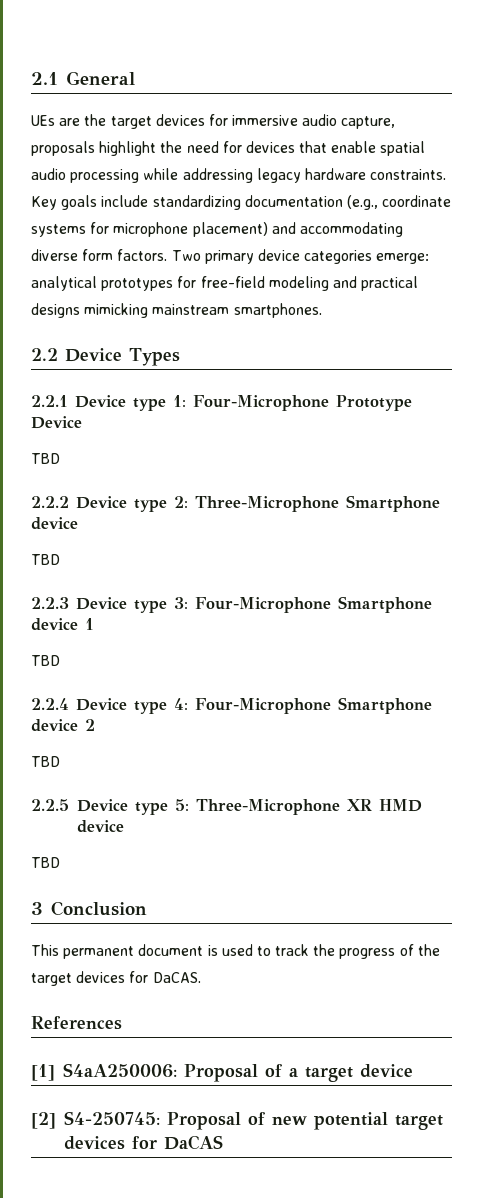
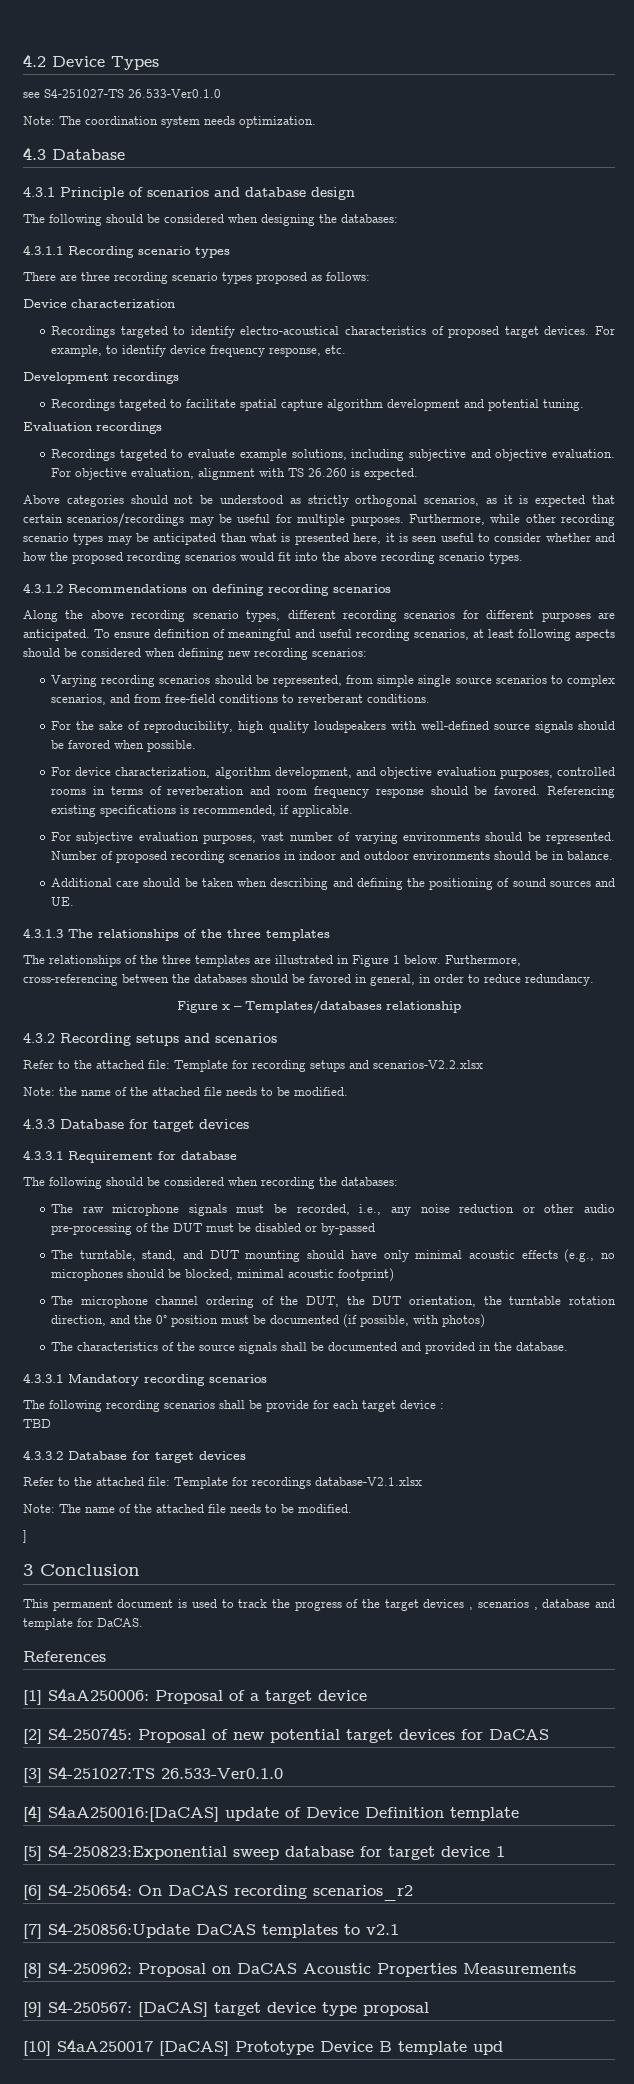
[31,71,135,85] [31,114,396,129] [31,141,426,156] [31,168,447,183] [31,195,452,210] [31,222,403,237] [31,249,430,264] [31,276,419,291] [31,303,322,318] [31,348,180,366] [31,395,412,411] [31,416,82,429] [31,453,60,464] [31,495,440,512] [31,517,78,530] [31,554,60,565] [31,596,432,613] [31,618,94,631] [31,655,60,666] [31,697,432,714] [31,719,95,732] [31,756,60,767] [31,799,422,815] [76,820,124,833] [31,857,60,868] 2.1 General // UEs are the target devices for immersive audio capture, proposals highlight the need for devices that enable spatial audio processing while addressing legacy hardware constraints. Key goals include standardizing documentation (e.g., coordinate systems for microphone placement) and accommodating diverse form factors. Two primary device categories emerge: analytical prototypes for free-field modeling and practical designs mimicking mainstream smartphones. // 2.2 Device Types // 2.2.1 Device type 1: Four-Microphone Prototype Device // TBD // 2.2.2 Device type 2: Three-Microphone Smartphone device // TBD // 2.2.3 Device type 3: Four-Microphone Smartphone device 1 // TBD // 2.2.4 Device type 4: Four-Microphone Smartphone device 2 // TBD // 2.2.5 Device type 5: Three-Microphone XR HMD device // TBD -> [23,54,159,70] [23,89,221,98] [23,116,316,128] [23,147,125,160] [23,187,355,200] [23,214,398,226] [23,245,230,258] [23,272,370,284] [23,299,175,308] [50,326,615,338] [50,345,346,357] [23,372,179,384] [50,399,584,411] [23,422,162,434] [50,449,615,461] [50,468,418,480] [23,495,615,507] [23,513,616,527] [23,533,616,545] [23,552,523,564] [23,583,391,596] [23,610,615,622] [23,629,615,641] [23,648,367,660] [50,675,616,687] [50,694,430,705] [50,721,615,733] [50,740,196,752] [50,767,615,779] [50,786,615,798] [50,805,353,817] [50,832,615,844] [50,851,613,863] [50,878,615,890] [50,897,74,906] [23,928,330,941] [23,955,521,967] [23,974,594,986] [177,1000,461,1014] [23,1033,277,1046] [23,1060,483,1072] [23,1087,348,1096] [23,1119,249,1132] [23,1150,237,1163] [23,1177,398,1189] [50,1204,615,1216] [50,1223,375,1235] [50,1249,615,1263] [50,1268,394,1282] [50,1296,617,1308] [50,1314,485,1328] [50,1342,568,1354] [23,1373,267,1386] [23,1400,444,1412] [23,1419,51,1428] [23,1450,246,1463] [23,1477,422,1489] [23,1504,352,1513] [23,1530,27,1543] 4.2 Device Types // see S4-251027-TS 26.533-Ver0.1.0 // Note: The coordination system needs optimization. // 4.3 Database // 4.3.1 Principle of scenarios and database design // The following should be considered when designing the databases: // 4.3.1.1 Recording scenario types // There are three recording scenario types proposed as follows: // Device characterization // Recordings targeted to identify electro-acoustical characteristics of proposed target devices. For example, to identify device frequency response, etc. // Development recordings // Recordings targeted to facilitate spatial capture algorithm development and potential tuning. // Evaluation recordings // Recordings targeted to evaluate example solutions, including subjective and objective evaluation. For objective evaluation, alignment with TS 26.260 is expected. // Above categories should not be understood as strictly orthogonal scenarios, as it is expected that certain scenarios/recordings may be useful for multiple purposes. Furthermore, while other recording scenario types may be anticipated than what is presented here, it is seen useful to consider whether and how the proposed recording scenarios would fit into the above recording scenario types. // 4.3.1.2 Recommendations on defining recording scenarios // Along the above recording scenario types, different recording scenarios for different purposes are anticipated. To ensure definition of meaningful and useful recording scenarios, at least following aspects should be considered when defining new recording scenarios: // Varying recording scenarios should be represented, from simple single source scenarios to complex scenarios, and from free-field conditions to reverberant conditions. // For the sake of reproducibility, high quality loudspeakers with well-defined source signals should be favored when possible. // For device characterization, algorithm development, and objective evaluation purposes, controlled rooms in terms of reverberation and room frequency response should be favored. Referencing existing specifications is recommended, if applicable. // For subjective evaluation purposes, vast number of varying environments should be represented. Number of proposed recording scenarios in indoor and outdoor environments should be in balance. // Additional care should be taken when describing and defining the positioning of sound sources and UE. // 4.3.1.3 The relationships of the three templates // The relationships of the three templates are illustrated in Figure 1 below. Furthermore, cross-referencing between the databases should be favored in general, in order to reduce redundancy. // Figure x – Templates/databases relationship // 4.3.2 Recording setups and scenarios // Refer to the attached file: Template for recording setups and scenarios-V2.2.xlsx // Note: the name of the attached file needs to be modified. // 4.3.3 Database for target devices // 4.3.3.1 Requirement for database // The following should be considered when recording the databases: // The raw microphone signals must be recorded, i.e., any noise reduction or other audio pre-processing of the DUT must be disabled or by-passed // The turntable, stand, and DUT mounting should have only minimal acoustic effects (e.g., no microphones should be blocked, minimal acoustic footprint) // The microphone channel ordering of the DUT, the DUT orientation, the turntable rotation direction, and the 0° position must be documented (if possible, with photos) // The characteristics of the source signals shall be documented and provided in the database. // 4.3.3.1 Mandatory recording scenarios // The following recording scenarios shall be provide for each target device : // TBD // 4.3.3.2 Database for target devices // Refer to the attached file: Template for recordings database-V2.1.xlsx // Note: The name of the attached file needs to be modified. // ]
(126, 977) none -> [469,1599,615,1610] [23,1618,73,1630] , scenarios , database and template
(223, 1142) none -> [23,1766,284,1783] [23,1805,520,1822] [23,1844,506,1861] [23,1883,414,1901] [23,1922,400,1939] [23,1961,577,1978] [23,2000,430,2017] [23,2039,504,2056] // [3] S4-251027:TS 26.533-Ver0.1.0 // [4] S4aA250016:[DaCAS] update of Device Definition template // [5] S4-250823:Exponential sweep database for target device 1 // [6] S4-250654: On DaCAS recording scenarios_r2 // [7] S4-250856:Update DaCAS templates to v2.1 // [8] S4-250962: Proposal on DaCAS Acoustic Properties Measurements // [9] S4-250567: [DaCAS] target device type proposal // [10] S4aA250017 [DaCAS] Prototype Device B template upd

